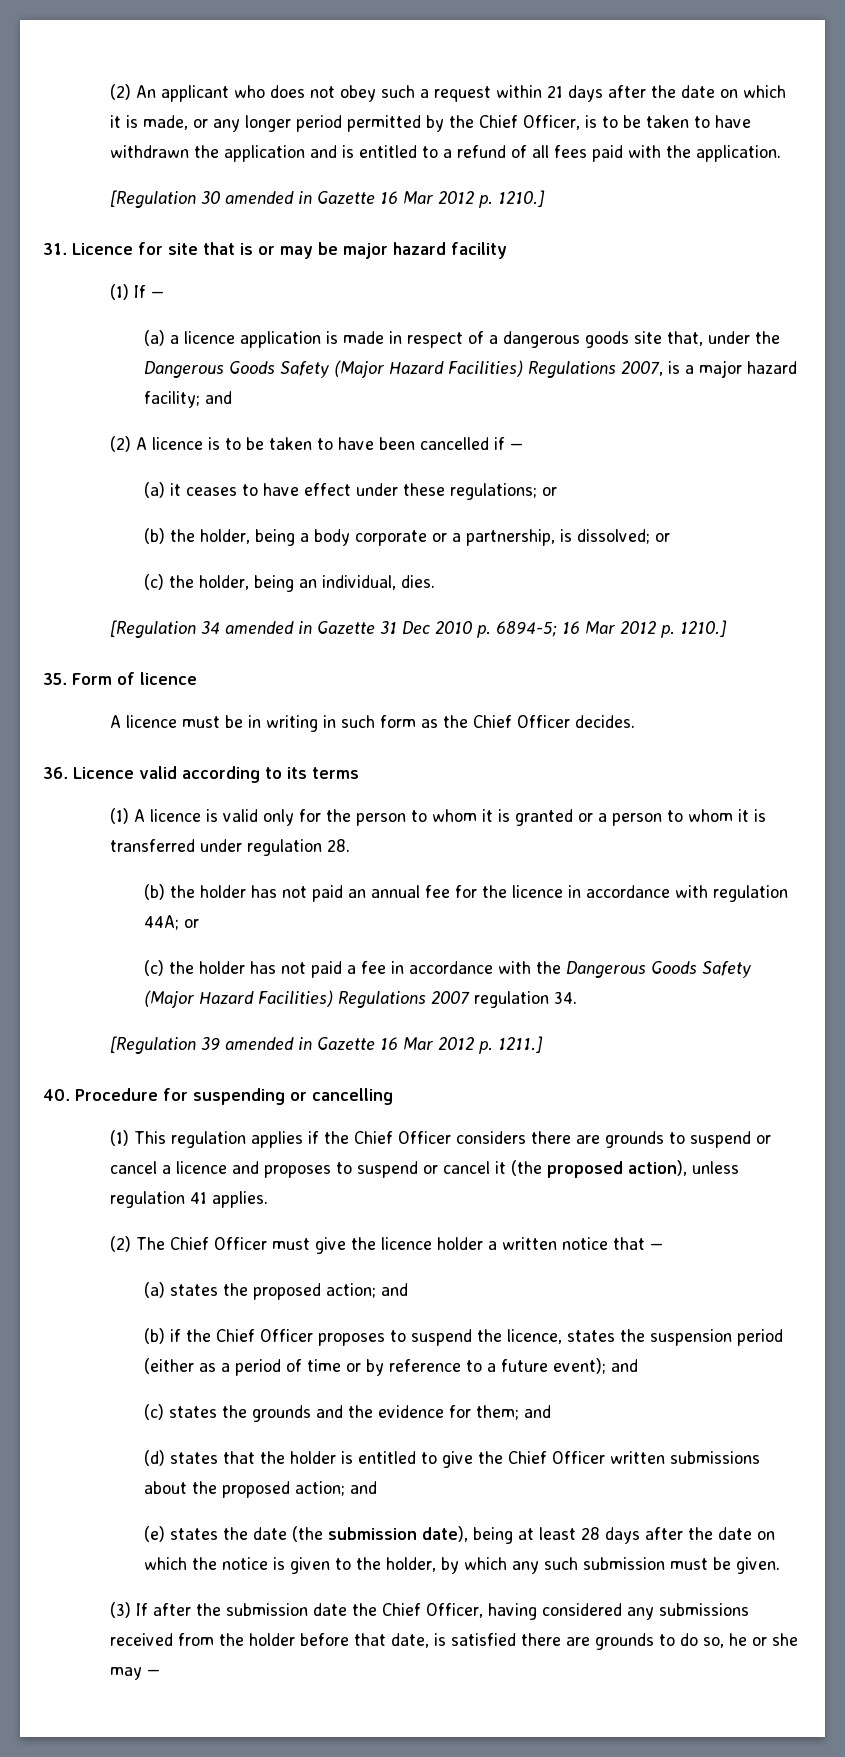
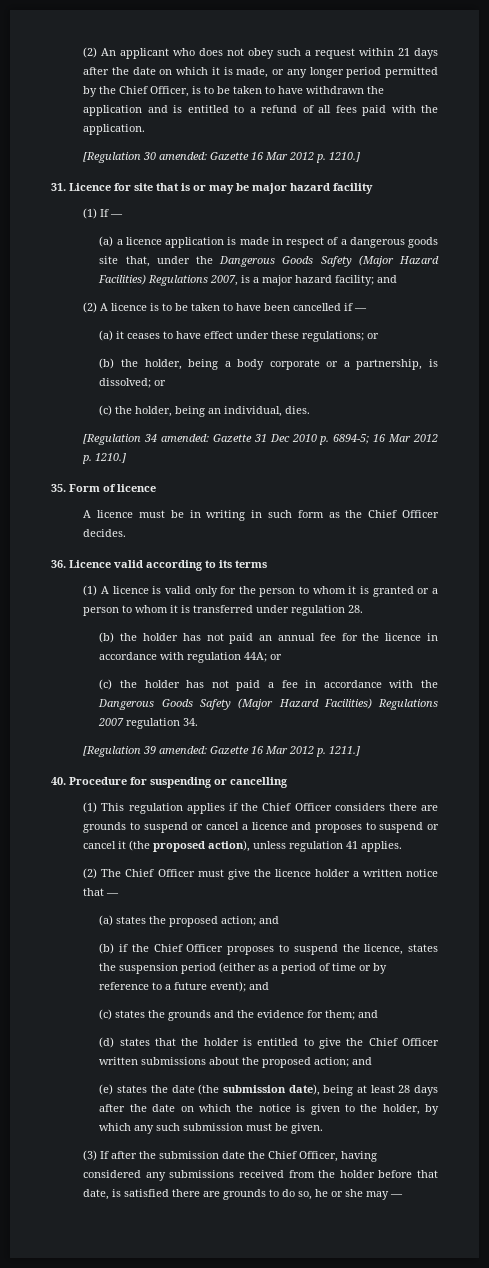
[225,191,313,204] amended in -> [159,152,208,160] amended:
[225,621,313,634] amended in -> [161,434,210,442] amended:
[225,1037,313,1050] amended in -> [159,746,208,754] amended:

